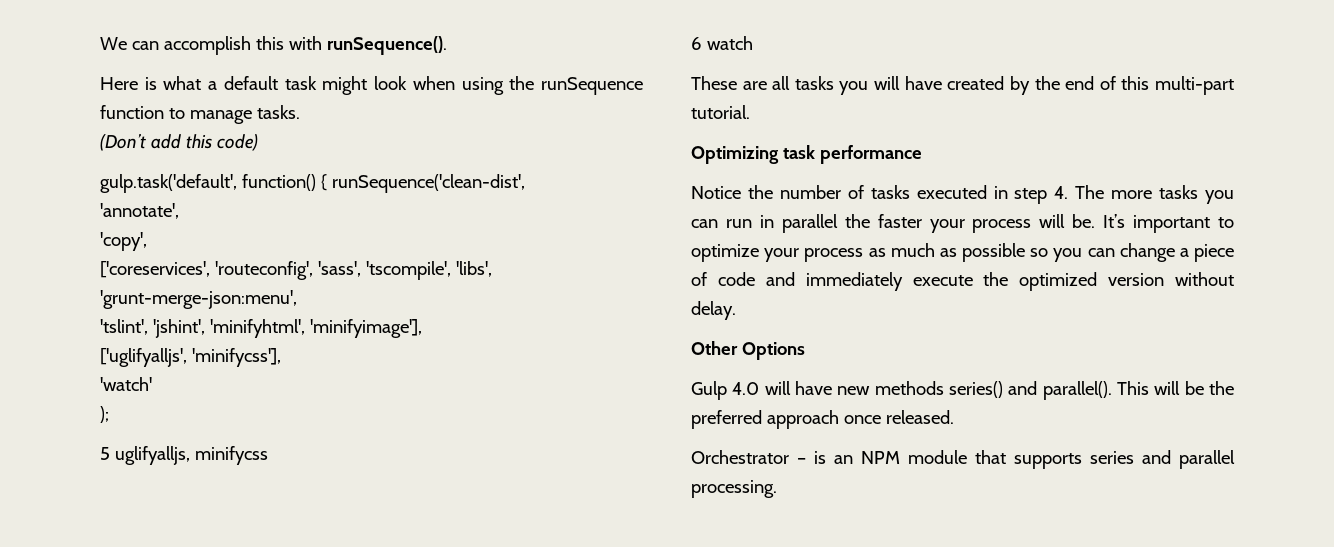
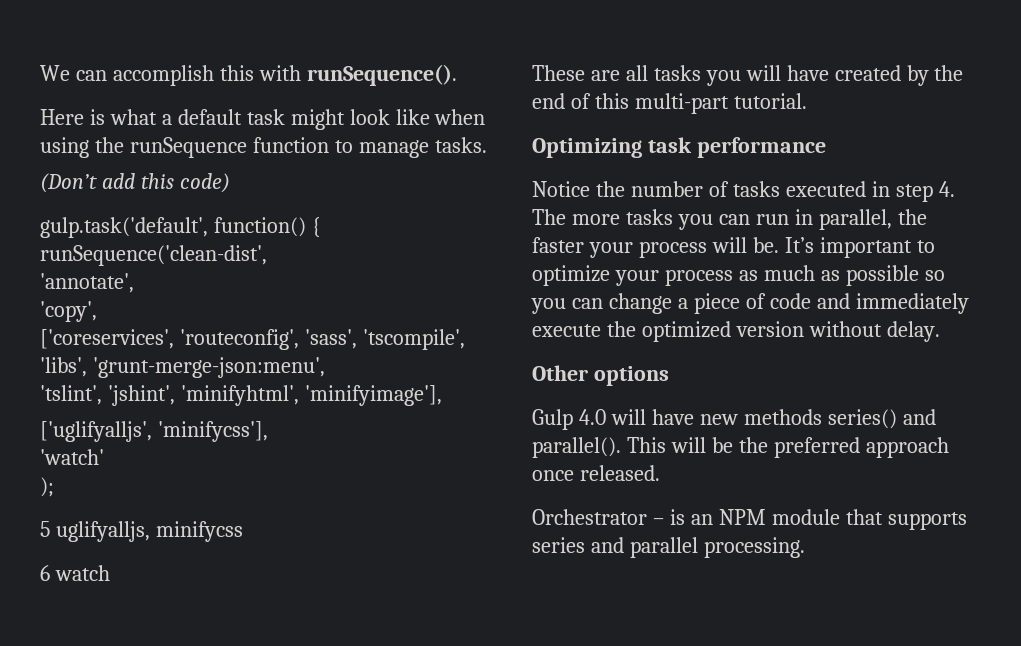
(408, 83) none -> [395,109,430,125] like
[781,214,838,233] parallel -> [818,209,892,230] parallel,
[741,342,805,360] Options -> [593,366,669,386] options

